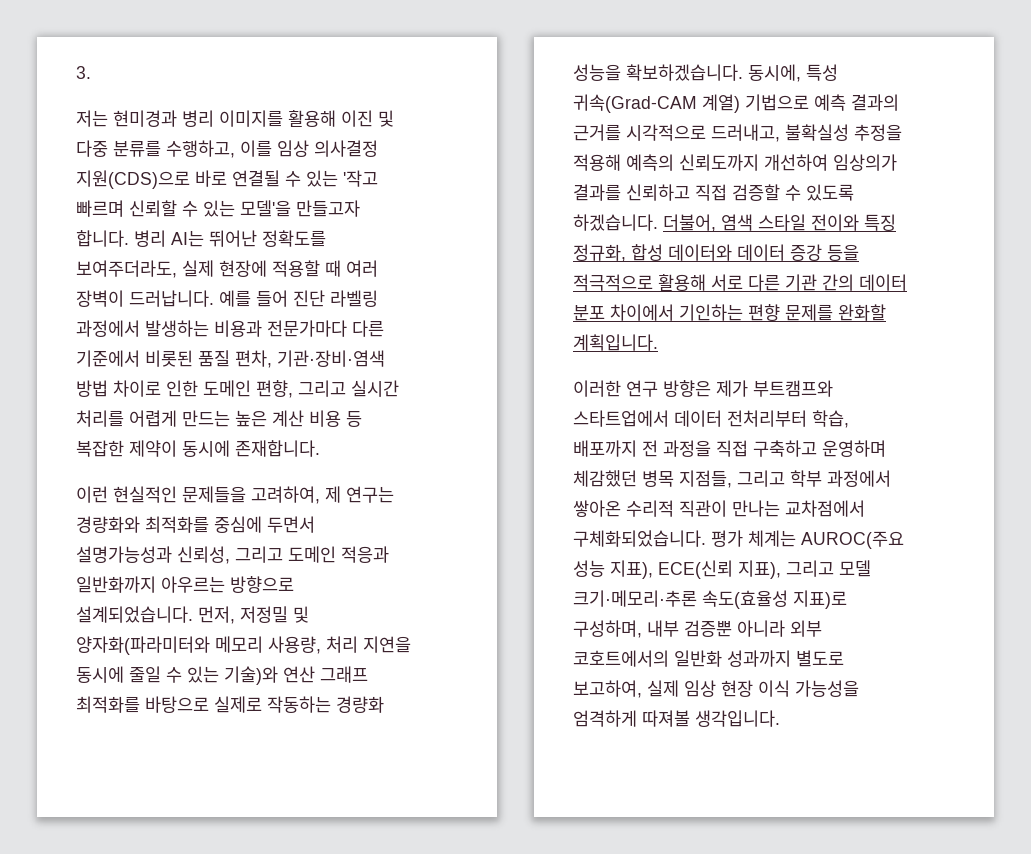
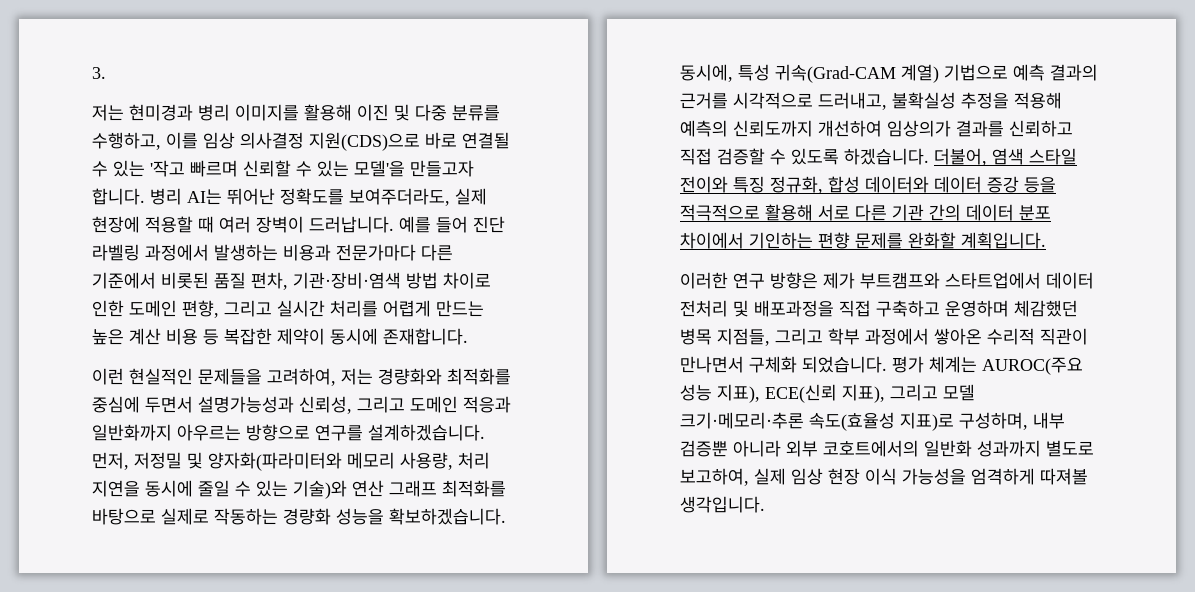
[325,486,394,503] 제 연구는 -> [341,368,373,385] 저는
[76,606,193,623] 설계되었습니다. -> [315,424,485,441] 연구를 설계하겠습니다.
[727,410,849,428] [573,440,711,457] 전처리부터 학습, 배포까지 전 과정을 -> [680,300,834,317] 전처리 및 배포과정을
[732,500,865,517] [573,530,706,547] 만나는 교차점에서 구체화되었습니다. -> [680,356,887,373] 만나면서 구체화 되었습니다.

